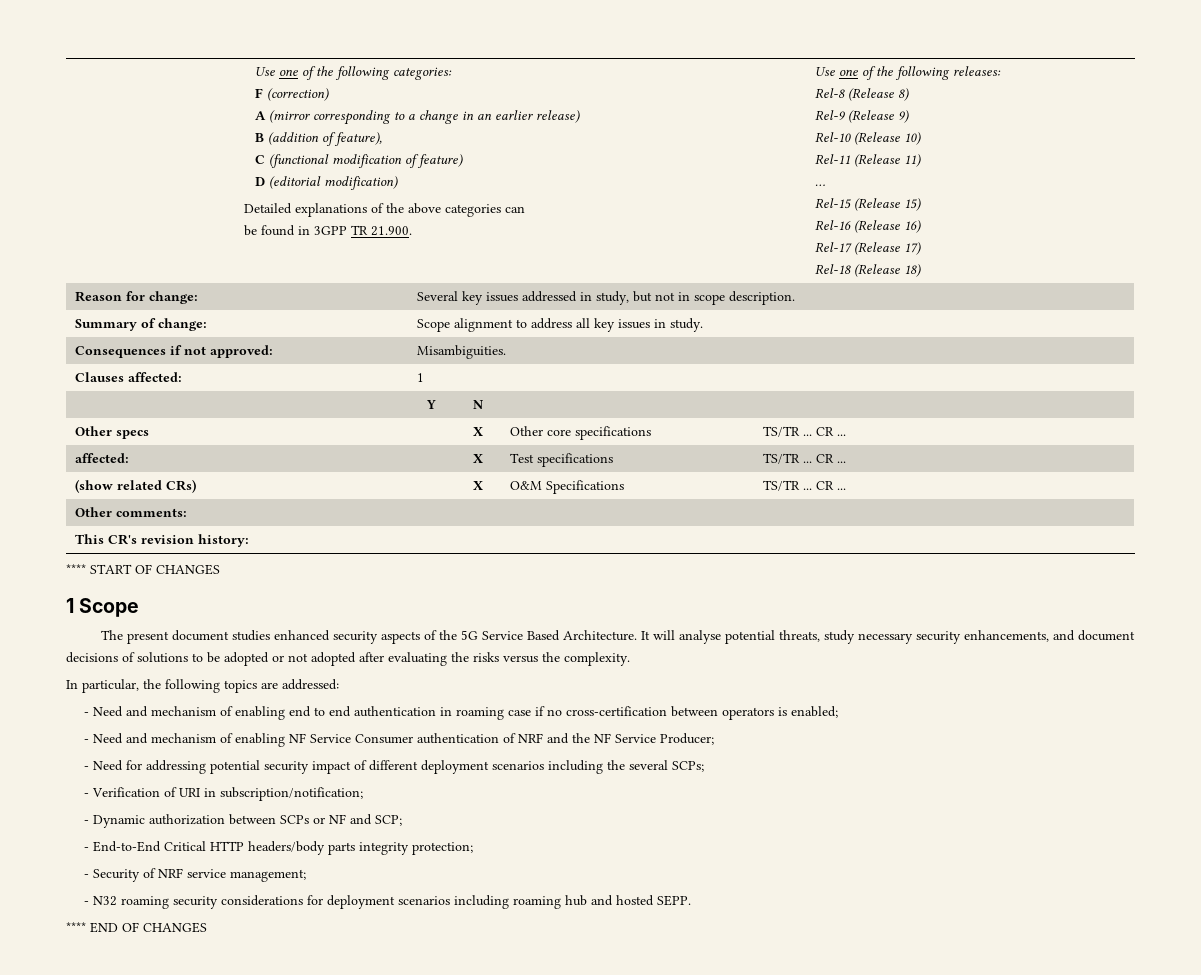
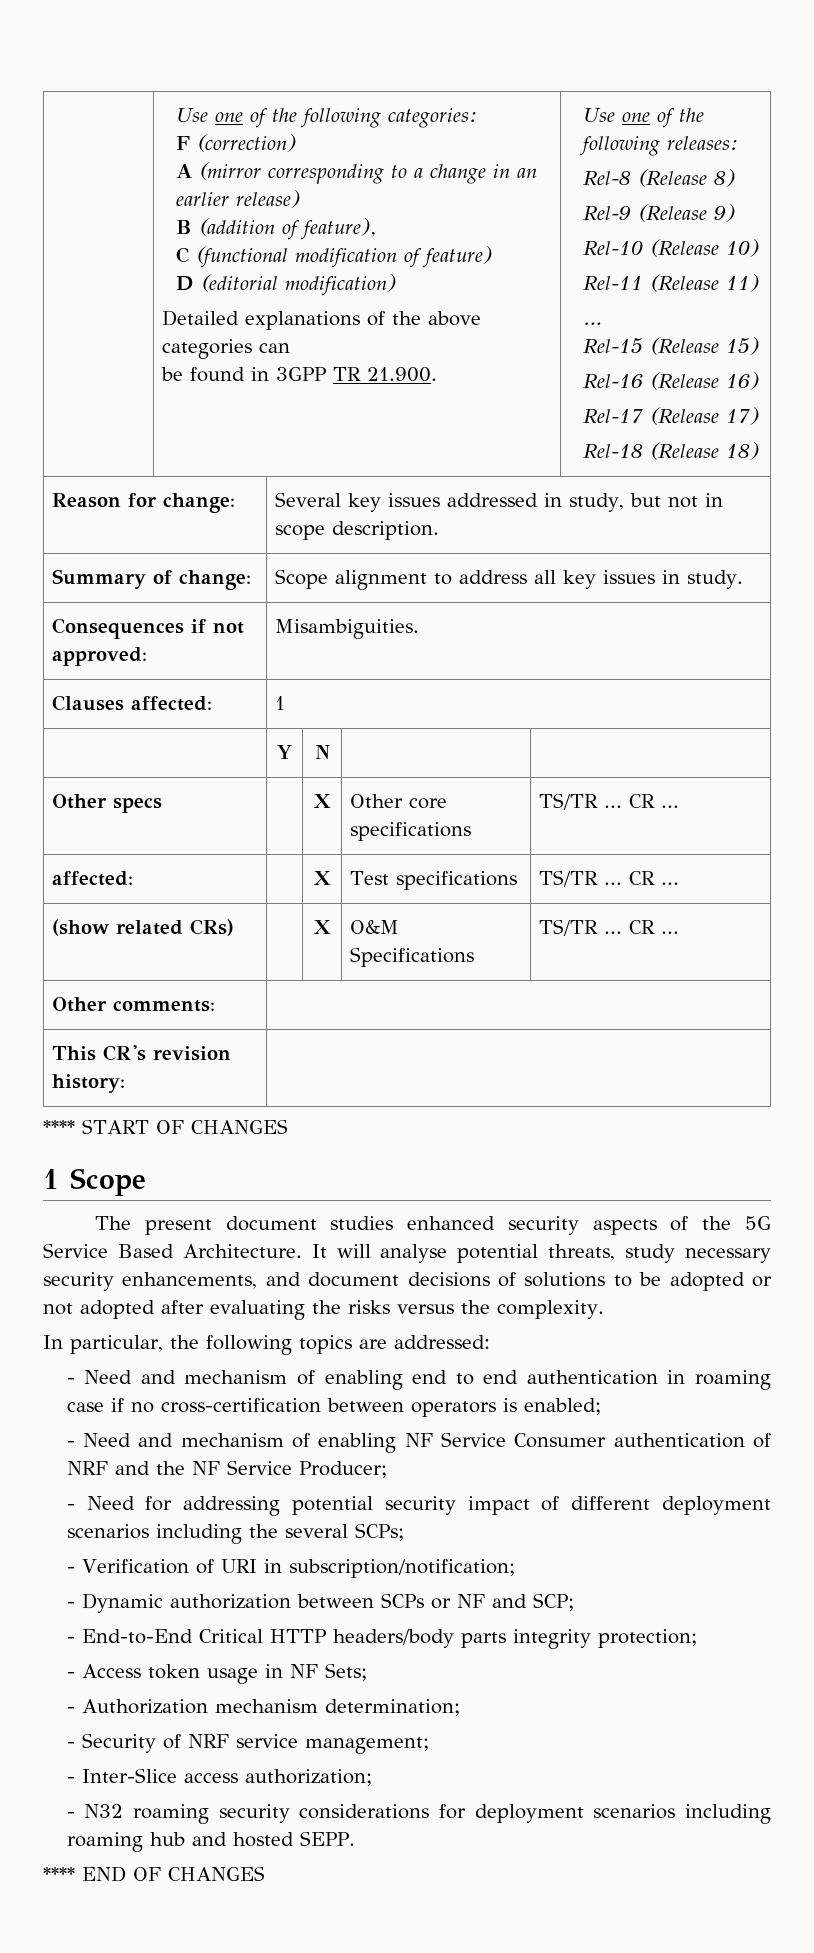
(474, 848) none -> [66,1663,367,1684] [66,1699,460,1716] // - Access token usage in NF Sets; // - Authorization mechanism determination;
(307, 875) none -> [66,1768,372,1786] // - Inter-Slice access authorization;

